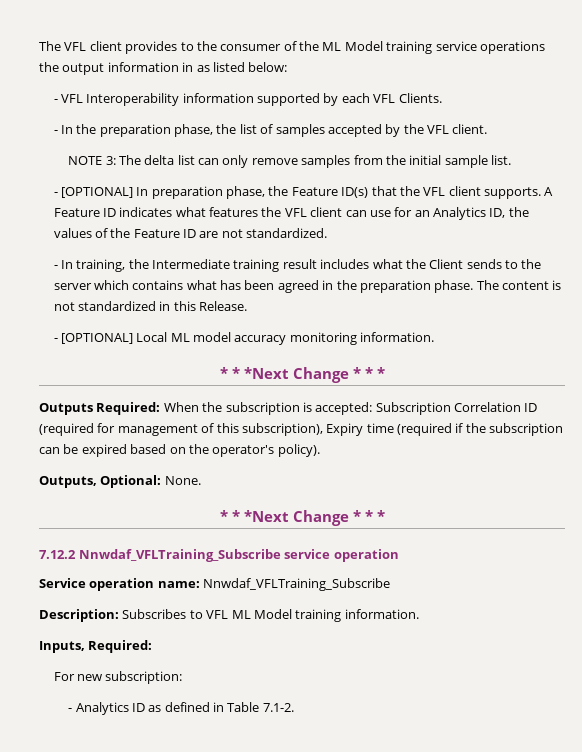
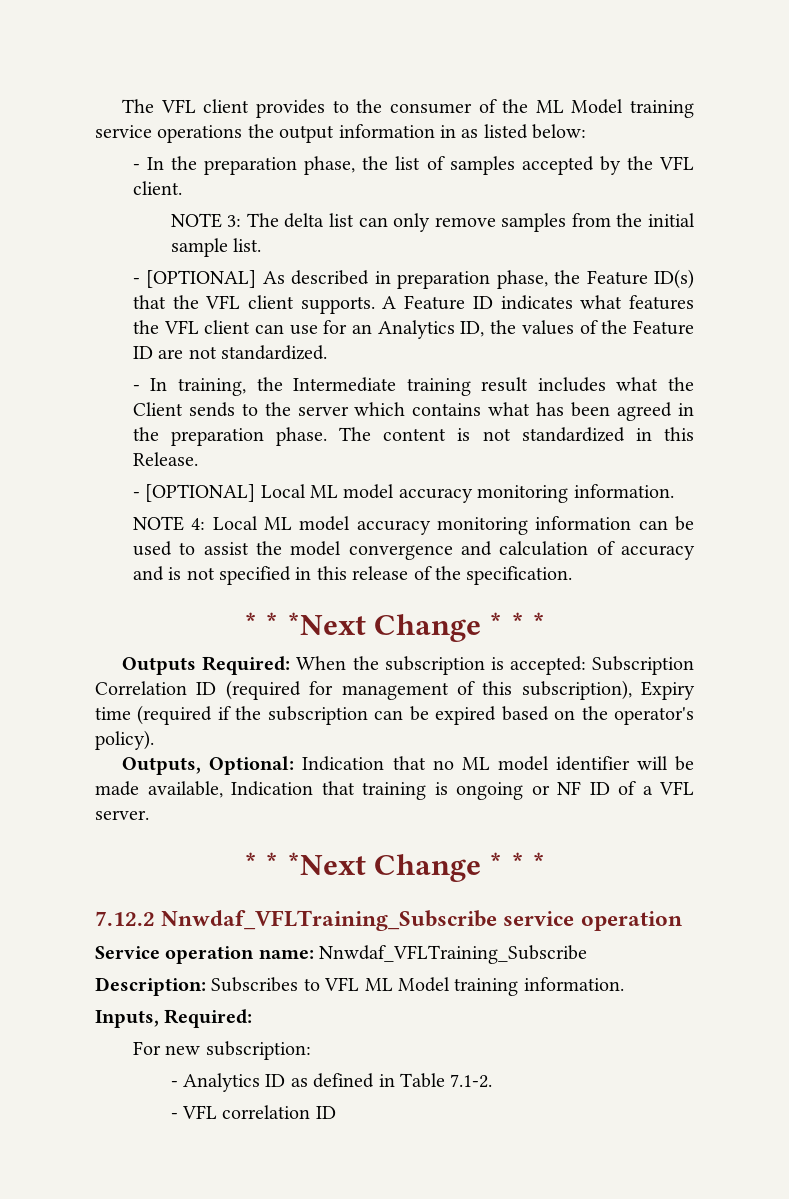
[53,93,442,106] // - VFL Interoperability information supported by each VFL Clients. -> (587, 131) none
[136,187,149,196] In -> [262,270,391,285] As described in
(435, 337) none -> [132,516,695,535] [132,541,696,560] [132,566,573,585] // NOTE 4: Local ML model accuracy monitoring information can be used to assist the model convergence and calculation of accuracy and is not specified in this release of the specification.
[164,476,201,485] None. -> [302,756,694,771] [95,781,694,800] [95,810,149,820] Indication that no ML model identifier will be made available, Indication that training is ongoing or NF ID of a VFL server.
(294, 707) none -> [170,1105,336,1119] // - VFL correlation ID

